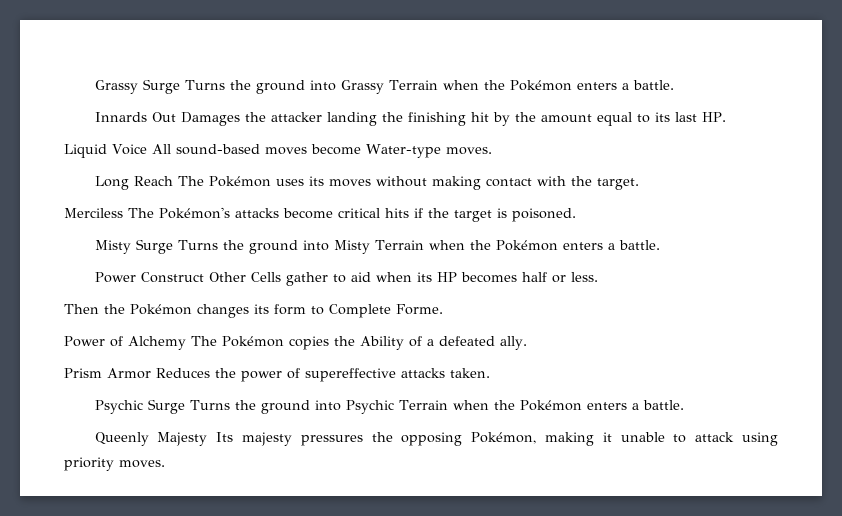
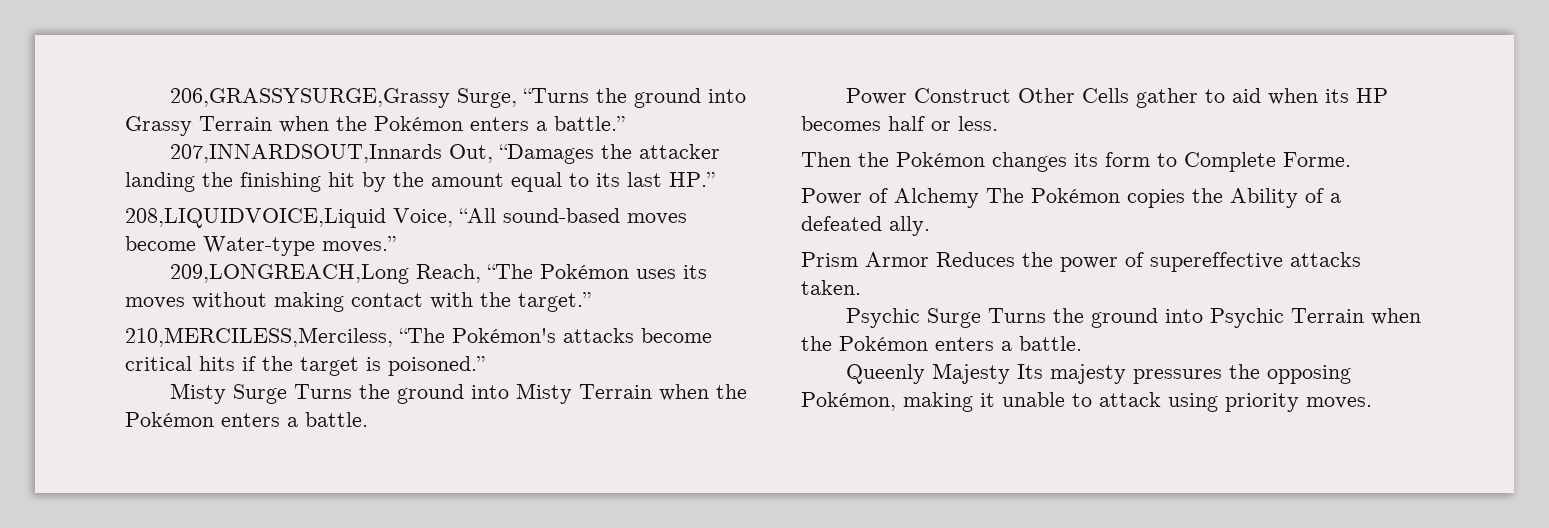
[94,79,225,94] Grassy Surge Turns -> [169,88,589,108] 206,GRASSYSURGE,Grassy Surge, “Turns
[632,80,674,90] [94,112,240,126] battle. // Innards Out Damages -> [554,116,625,131] [169,144,594,164] battle.” // 207,INNARDSOUT,Innards Out, “Damages
[701,112,726,122] [64,144,492,158] [94,176,204,190] HP. // Liquid Voice All sound-based moves become Water-type moves. // Long Reach The -> [669,172,715,187] [125,208,687,228] [125,236,396,256] [169,264,533,284] HP.” // 208,LIQUIDVOICE,Liquid Voice, “All sound-based moves become Water-type moves.” // 209,LONGREACH,Long Reach, “The
[596,178,639,190] [64,208,154,218] target. // Merciless The -> [518,292,591,312] [125,327,445,347] target.” // 210,MERCILESS,Merciless, “The
[512,208,576,222] poisoned. -> [388,356,485,376] poisoned.”

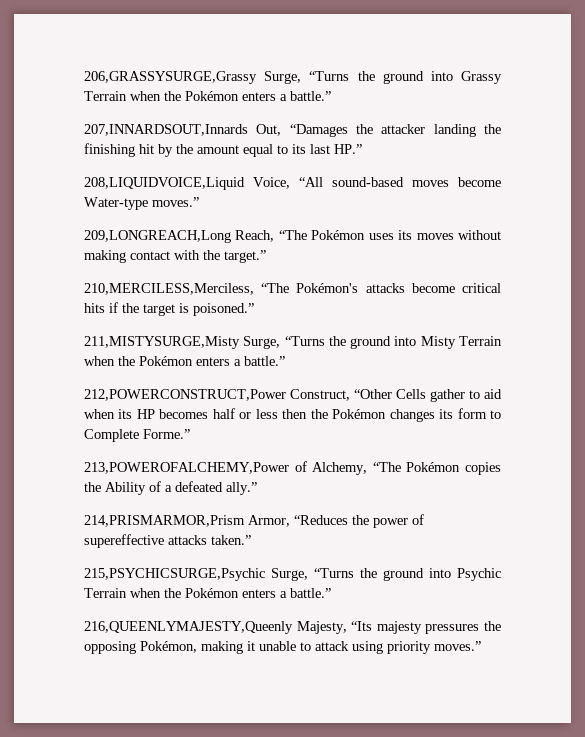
[169,383,352,404] Misty Surge Turns -> [84,336,325,349] 211,MISTYSURGE,Misty Surge, “Turns
[305,412,368,427] [845,88,1075,105] battle. // Power Construct Other -> [244,356,285,366] [84,389,392,401] battle.” // 212,POWERCONSTRUCT,Power Construct, “Other
[958,116,998,131] [801,152,851,167] less. // Then -> [255,409,308,419] less then
[1283,152,1351,167] [801,188,1024,208] Forme. // Power of Alchemy The -> [143,429,190,439] [84,461,401,475] Forme.” // 213,POWEROFALCHEMY,Power of Alchemy, “The
[889,216,930,236] [801,252,1015,267] ally. // Prism Armor Reduces -> [226,482,257,495] [84,515,348,527] ally.” // 214,PRISMARMOR,Prism Armor, “Reduces
[801,280,861,295] [845,308,1046,328] taken. // Psychic Surge Turns -> [211,535,251,545] [84,568,354,581] taken.” // 215,PSYCHICSURGE,Psychic Surge, “Turns
[1019,336,1082,351] [845,363,1043,384] battle. // Queenly Majesty Its -> [290,588,331,598] [84,621,373,634] battle.” // 216,QUEENLYMAJESTY,Queenly Majesty, “Its
[1306,397,1372,409] moves. -> [434,641,481,651] moves.”

